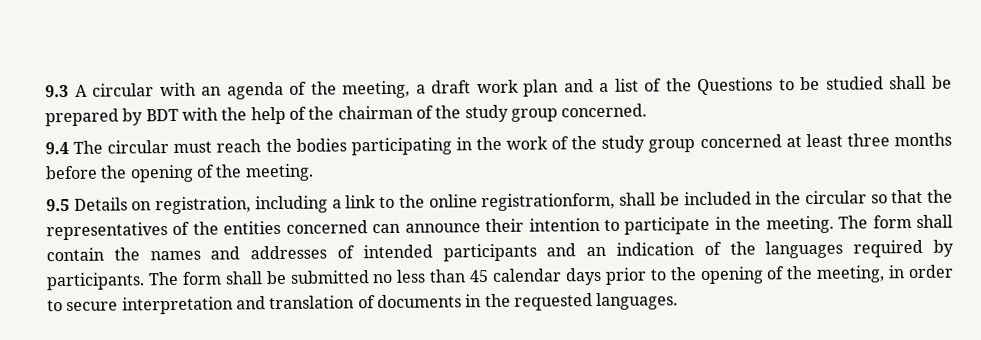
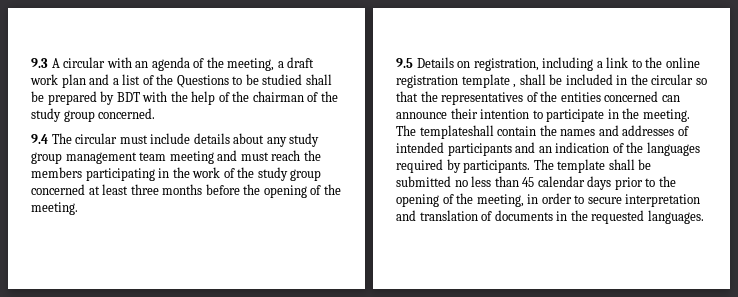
(213, 147) none -> [150,133,320,147] [31,150,269,164] include details about any study group management team meeting and must
[295,138,347,152] bodies -> [31,167,82,178] members
[481,192,616,212] registrationform, -> [396,74,517,88] registration template ,
[872,214,953,229] form shall -> [419,125,494,139] templateshall
[181,271,222,285] form -> [557,159,606,173] template

